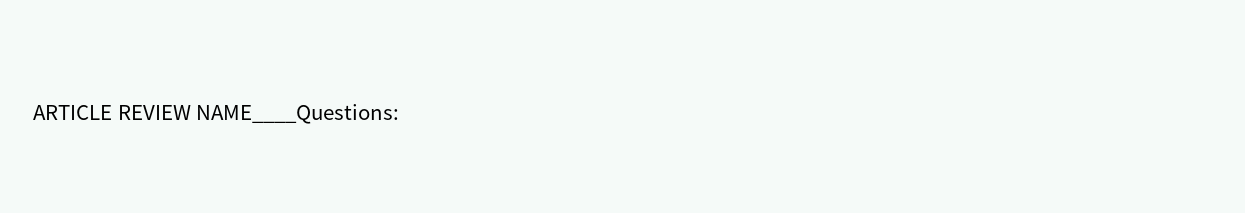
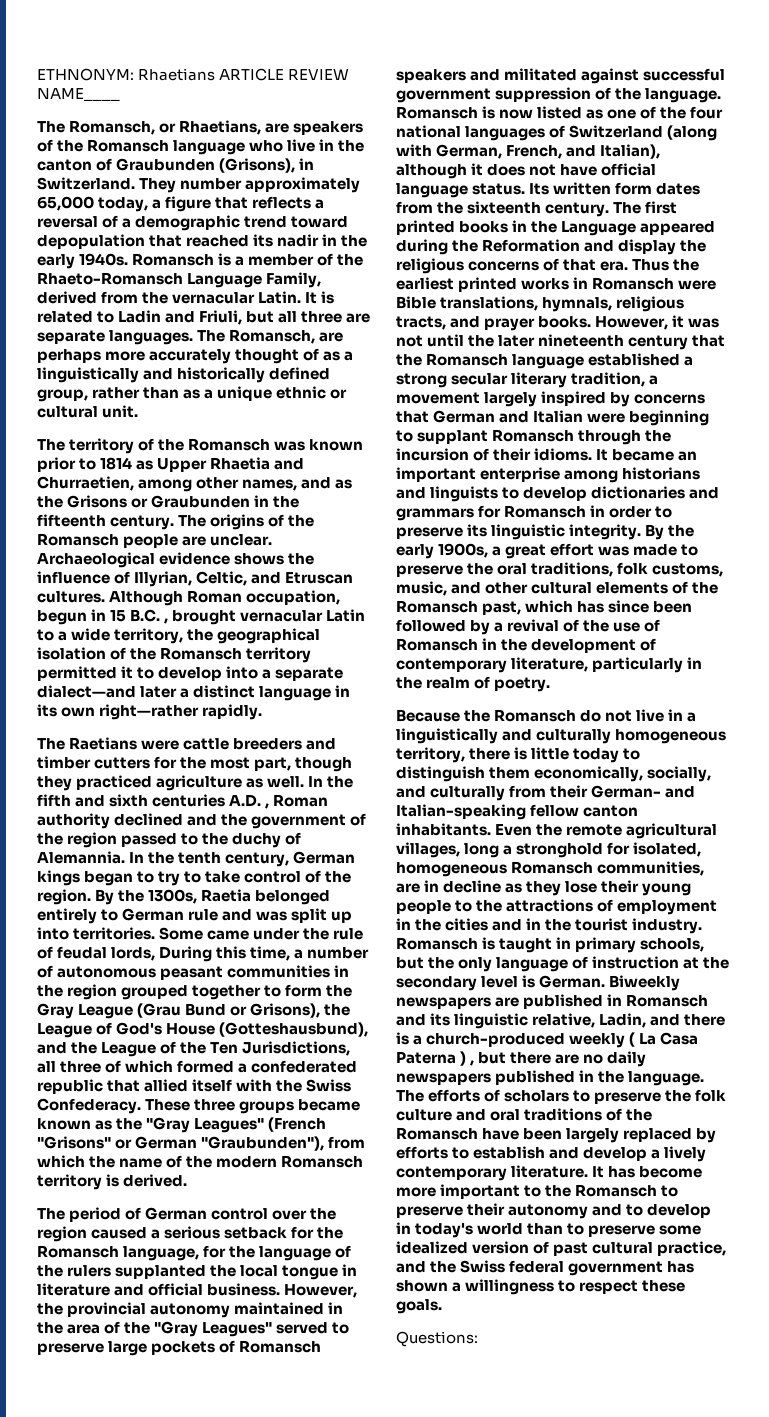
[33,104,400,124] ARTICLE REVIEW NAME____Questions: -> [37,68,350,81] [37,88,120,101] [37,120,364,135] [37,139,365,155] [37,158,315,173] [37,177,361,193] [37,196,325,212] [37,215,349,231] [37,234,368,249] [37,253,364,269] [37,272,322,288] [37,291,335,304] [37,310,371,325] [37,329,344,345] [37,348,354,364] [37,367,331,383] [37,386,348,402] [37,405,139,418] [37,438,364,454] [37,457,305,472] [37,476,353,492] [37,495,300,508] [37,514,315,530] [37,533,273,548] [37,552,315,568] [37,571,354,587] [37,590,341,606] [37,609,366,625] [37,628,321,644] [37,647,312,663] [37,666,344,681] [37,685,351,701] [37,704,263,720] [37,737,337,750] [37,756,353,772] [37,775,354,791] [37,794,329,809] [37,813,367,829] [37,832,302,848] [37,851,356,867] [37,870,352,886] [37,889,331,905] [37,908,353,924] [37,927,364,940] [37,946,370,962] [37,965,350,980] [37,984,353,1000] [37,1003,351,1019] [37,1022,369,1038] [37,1041,351,1057] [37,1060,358,1073] [37,1079,352,1094] [37,1098,361,1114] [37,1117,327,1133] [37,1136,366,1151] [37,1155,364,1168] [37,1174,188,1190] [37,1207,337,1222] [37,1226,344,1242] [37,1245,352,1261] [37,1264,358,1280] [37,1283,358,1298] [37,1302,344,1318] [37,1321,350,1337] [37,1340,322,1356] [396,68,726,84] [396,87,722,103] [396,106,724,119] [396,125,718,141] [396,144,661,159] [396,163,657,179] [396,182,701,198] [396,201,678,217] [396,220,716,236] [396,239,707,255] [396,258,700,274] [396,277,717,292] [396,296,685,312] [396,315,720,331] [396,334,726,350] [396,353,694,369] [396,372,659,388] [396,391,706,407] [396,410,710,426] [396,429,672,445] [396,448,698,461] [396,467,701,483] [396,486,720,502] [396,505,673,521] [396,524,695,540] [396,543,699,559] [396,562,724,577] [396,581,719,596] [396,600,693,615] [396,619,661,635] [396,638,657,653] [396,657,703,673] [396,676,551,692] [396,709,697,722] [396,728,727,744] [396,747,641,763] [396,766,712,782] [396,785,696,801] [396,804,639,820] [396,823,718,839] [396,842,702,858] [396,861,705,877] [396,880,692,896] [396,899,718,915] [396,918,703,934] [396,937,705,953] [396,956,730,972] [396,975,681,991] [396,994,709,1009] [396,1013,726,1029] [396,1032,699,1048] [396,1051,647,1067] [396,1070,705,1086] [396,1089,727,1104] [396,1108,653,1121] [396,1127,717,1143] [396,1146,707,1162] [396,1165,703,1181] [396,1184,679,1199] [396,1203,712,1219] [396,1222,702,1238] [396,1241,727,1256] [396,1260,695,1276] [396,1279,686,1295] [396,1299,442,1314] [396,1331,478,1347] ETHNONYM: Rhaetians ARTICLE REVIEW NAME____ // The Romansch, or Rhaetians, are speakers of the Romansch language who live in the canton of Graubunden (Grisons), in Switzerland. They number approximately 65,000 today, a figure that reflects a reversal of a demographic trend toward depopulation that reached its nadir in the early 1940s. Romansch is a member of the Rhaeto-Romansch Language Family, derived from the vernacular Latin. It is related to Ladin and Friuli, but all three are separate languages. The Romansch, are perhaps more accurately thought of as a linguistically and historically defined group, rather than as a unique ethnic or cultural unit. // The territory of the Romansch was known prior to 1814 as Upper Rhaetia and Churraetien, among other names, and as the Grisons or Graubunden in the fifteenth century. The origins of the Romansch people are unclear. Archaeological evidence shows the influence of Illyrian, Celtic, and Etruscan cultures. Although Roman occupation, begun in 15 B.C. , brought vernacular Latin to a wide territory, the geographical isolation of the Romansch territory permitted it to develop into a separate dialect—and later a distinct language in its own right—rather rapidly. // The Raetians were cattle breeders and timber cutters for the most part, though they practiced agriculture as well. In the fifth and sixth centuries A.D. , Roman authority declined and the government of the region passed to the duchy of Alemannia. In the tenth century, German kings began to try to take control of the region. By the 1300s, Raetia belonged entirely to German rule and was split up into territories. Some came under the rule of feudal lords, During this time, a number of autonomous peasant communities in the region grouped together to form the Gray League (Grau Bund or Grisons), the League of God's House (Gotteshausbund), and the League of the Ten Jurisdictions, all three of which formed a confederated republic that allied itself with the Swiss Confederacy. These three groups became known as the "Gray Leagues" (French "Grisons" or German "Graubunden"), from which the name of the modern Romansch territory is derived. // The period of German control over the region caused a serious setback for the Romansch language, for the language of the rulers supplanted the local tongue in literature and official business. However, the provincial autonomy maintained in the area of the "Gray Leagues" served to preserve large pockets of Romansch speakers and militated against successful government suppression of the language. Romansch is now listed as one of the four national languages of Switzerland (along with German, French, and Italian), although it does not have official language status. Its written form dates from the sixteenth century. The first printed books in the Language appeared during the Reformation and display the religious concerns of that era. Thus the earliest printed works in Romansch were Bible translations, hymnals, religious tracts, and prayer books. However, it was not until the later nineteenth century that the Romansch language established a strong secular literary tradition, a movement largely inspired by concerns that German and Italian were beginning to supplant Romansch through the incursion of their idioms. It became an important enterprise among historians and linguists to develop dictionaries and grammars for Romansch in order to preserve its linguistic integrity. By the early 1900s, a great effort was made to preserve the oral traditions, folk customs, music, and other cultural elements of the Romansch past, which has since been followed by a revival of the use of Romansch in the development of contemporary literature, particularly in the realm of poetry. // Because the Romansch do not live in a linguistically and culturally homogeneous territory, there is little today to distinguish them economically, socially, and culturally from their German- and Italian-speaking fellow canton inhabitants. Even the remote agricultural villages, long a stronghold for isolated, homogeneous Romansch communities, are in decline as they lose their young people to the attractions of employment in the cities and in the tourist industry. Romansch is taught in primary schools, but the only language of instruction at the secondary level is German. Biweekly newspapers are published in Romansch and its linguistic relative, Ladin, and there is a church-produced weekly ( La Casa Paterna ) , but there are no daily newspapers published in the language. The efforts of scholars to preserve the folk culture and oral traditions of the Romansch have been largely replaced by efforts to establish and develop a lively contemporary literature. It has become more important to the Romansch to preserve their autonomy and to develop in today's world than to preserve some idealized version of past cultural practice, and the Swiss federal government has shown a willingness to respect these goals. // Questions:

